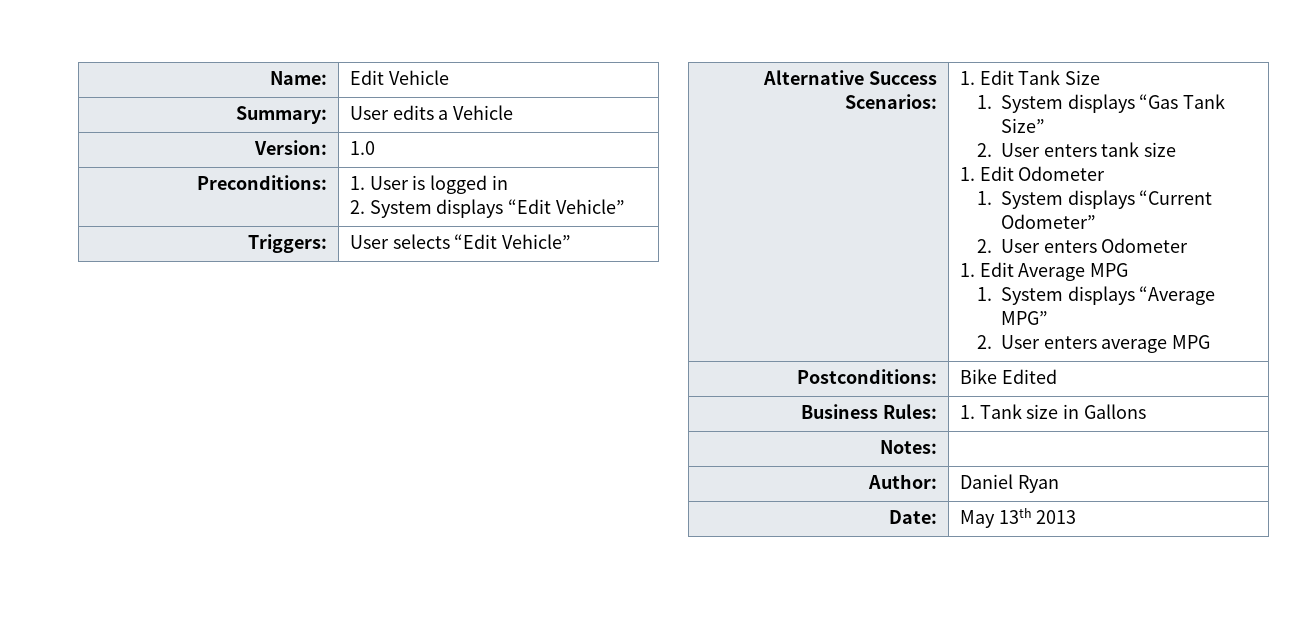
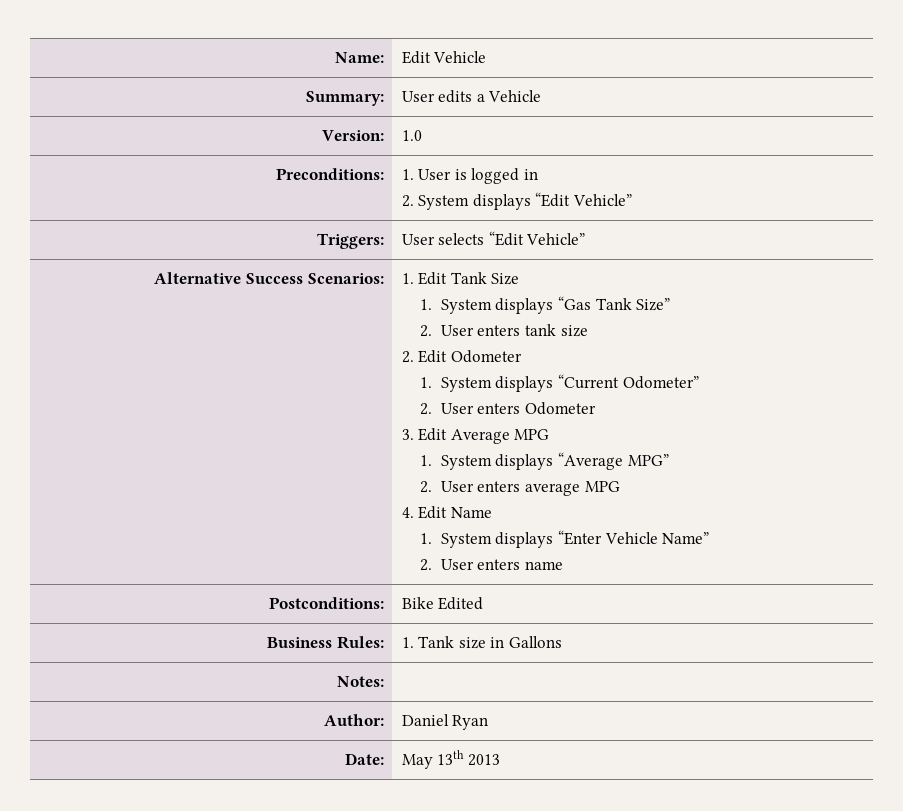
[959,167,975,181] 1. -> [401,351,414,363] 2.
[959,263,975,277] 1. -> [401,429,414,440] 3.
(1211, 342) none -> [401,506,492,519] [420,530,710,548] [420,559,563,571] // 4. Edit Name // 1. System displays “Enter Vehicle Name” // 2. User enters name

